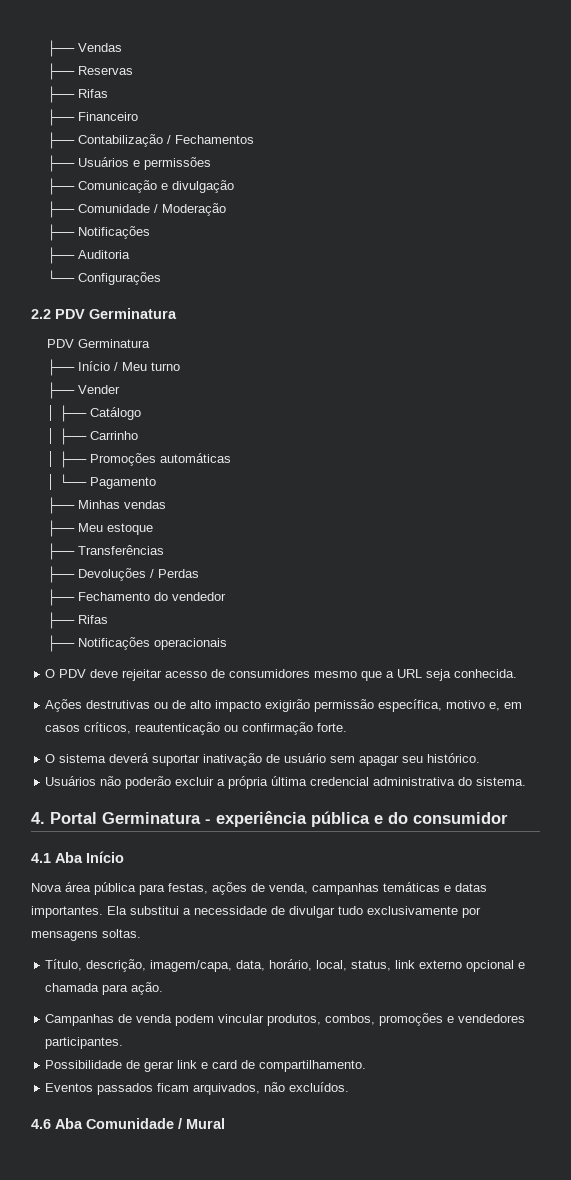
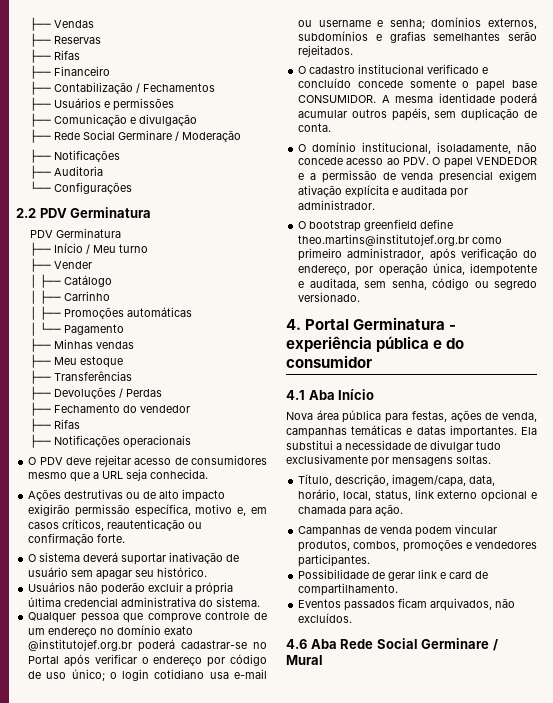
[78,204,151,213] Comunidade -> [54,130,173,140] Rede Social Germinare
(527, 781) none -> [28,611,267,623] [28,625,194,637] [28,639,267,652] [28,654,267,667] [28,669,267,681] [298,17,537,29] [298,31,537,43] [298,45,354,57] [298,64,489,74] [298,78,537,91] [298,93,537,106] [298,108,537,121] [298,123,332,132] [298,142,537,154] [298,157,537,168] [298,170,537,183] [298,185,469,198] [298,200,376,210] [298,219,454,232] [298,234,503,246] [298,248,537,261] [298,263,537,276] [298,278,537,290] [298,292,361,302] // Qualquer pessoa que comprove controle de um endereço no domínio exato @institutojef.org.br poderá cadastrar-se no Portal após verificar o endereço por código de uso único; o login cotidiano usa e-mail ou username e senha; domínios externos, subdomínios e grafias semelhantes serão rejeitados. // O cadastro institucional verificado e concluído concede somente o papel base CONSUMIDOR. A mesma identidade poderá acumular outros papéis, sem duplicação de conta. // O domínio institucional, isoladamente, não concede acesso ao PDV. O papel VENDEDOR e a permissão de venda presencial exigem ativação explícita e auditada por administrador. // O bootstrap greenfield define theo.martins@institutojef.org.br como primeiro administrador, após verificação do endereço, por operação única, idempotente e auditada, sem senha, código ou segredo versionado.
[86,1118,174,1129] Comunidade -> [340,638,490,649] Rede Social Germinare

